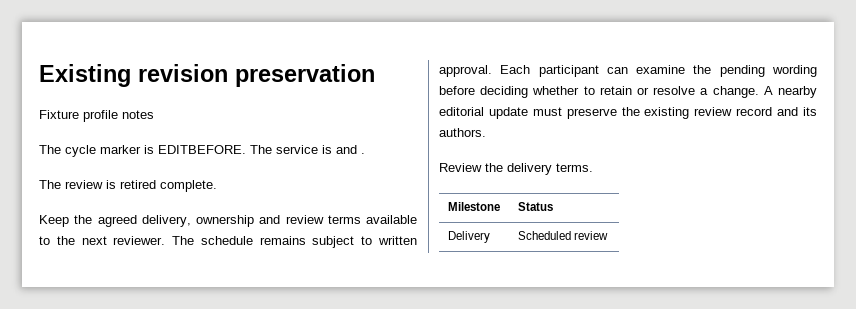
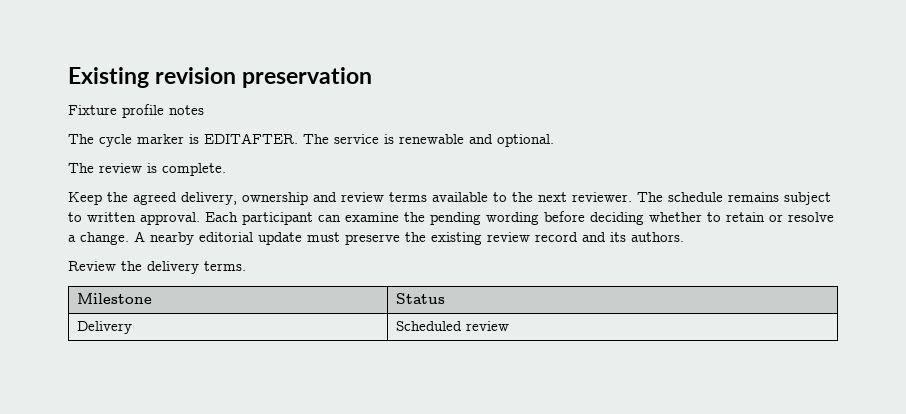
[158,145,246,154] EDITBEFORE. -> [204,133,298,144] EDITAFTER.
[336,145,365,154] and . -> [399,134,554,147] renewable and optional.
[120,180,156,189] retired -> (157, 168) none

